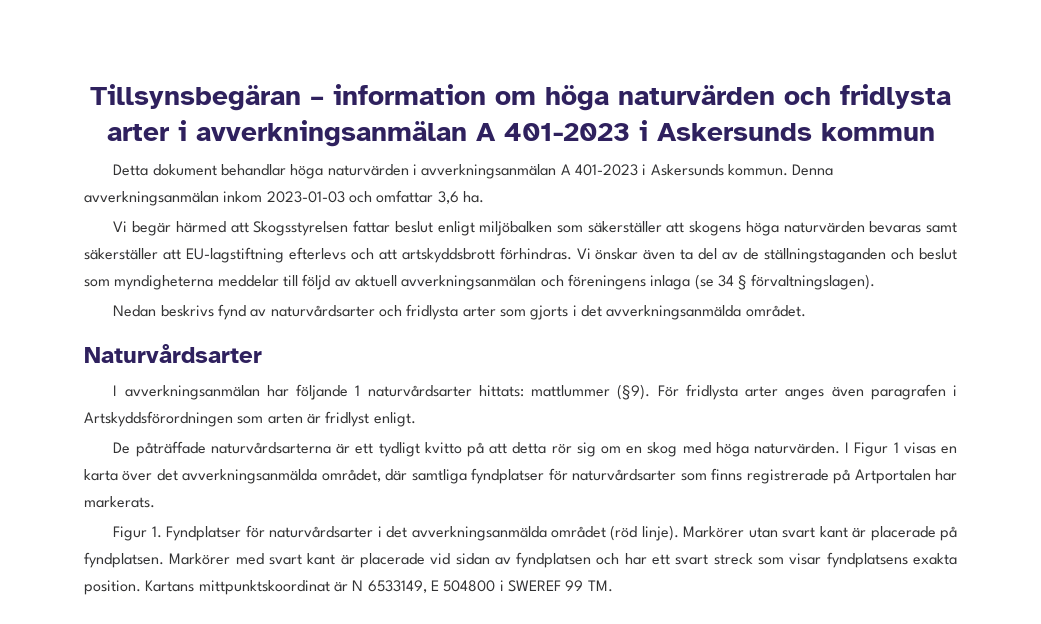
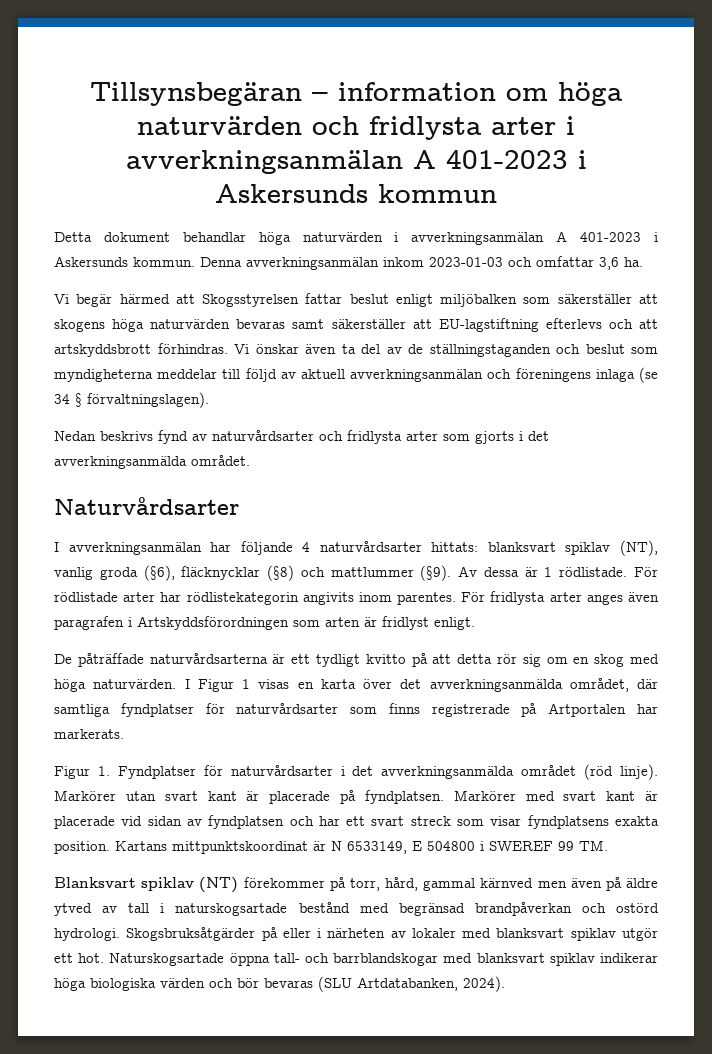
[355,385,361,396] 1 -> [302,542,311,552] 4
[531,384,651,400] mattlummer (§9). -> [487,540,658,556] [54,565,658,581] [54,592,457,605] blanksvart spiklav (NT), vanlig groda (§6), fläcknycklar (§8) och mattlummer (§9). Av dessa är 1 rödlistade. För rödlistade arter har rödlistekategorin angivits inom parentes.
(613, 586) none -> [54,877,658,893] [54,902,660,916] [54,927,658,941] [54,953,658,966] [54,976,505,992] // Blanksvart spiklav (NT) förekommer på torr, hård, gammal kärnved men även på äldre ytved av tall i naturskogsartade bestånd med begränsad brandpåverkan och ostörd hydrologi. Skogsbruksåtgärder på eller i närheten av lokaler med blanksvart spiklav utgör ett hot. Naturskogsartade öppna tall- och barrblandskogar med blanksvart spiklav indikerar höga biologiska värden och bör bevaras (SLU Artdatabanken, 2024).

